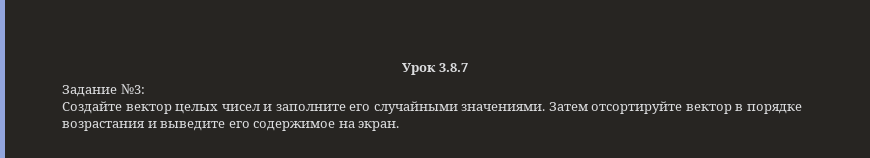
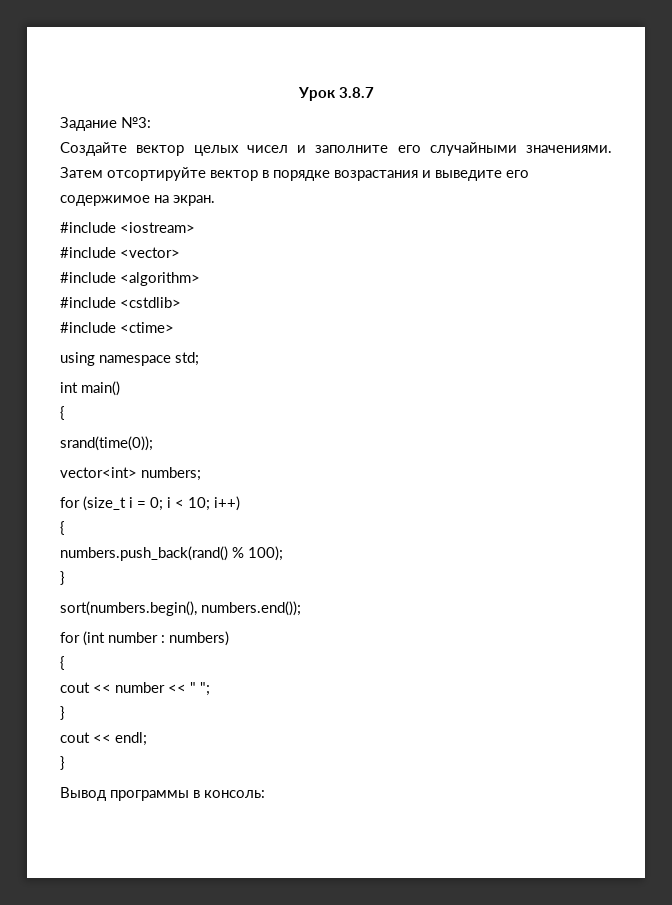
(400, 126) none -> [60,222,195,233] [60,247,180,258] [60,272,200,286] [60,297,181,308] [60,322,174,333] [60,352,199,366] [60,381,120,396] [60,406,65,420] [60,436,153,451] [60,467,201,481] [60,496,240,511] [60,521,65,535] [60,546,283,561] [60,571,65,585] [60,601,301,616] [60,631,229,646] [60,656,65,670] [60,682,210,696] [60,706,65,720] [60,732,147,746] [60,756,65,770] [60,787,265,801] // #include <iostream> // #include <vector> // #include <algorithm> // #include <cstdlib> // #include <ctime> // using namespace std; // int main() // { // srand(time(0)); // vector<int> numbers; // for (size_t i = 0; i < 10; i++) // { // numbers.push_back(rand() % 100); // } // sort(numbers.begin(), numbers.end()); // for (int number : numbers) // { // cout << number << " "; // } // cout << endl; // } // Вывод программы в консоль:

